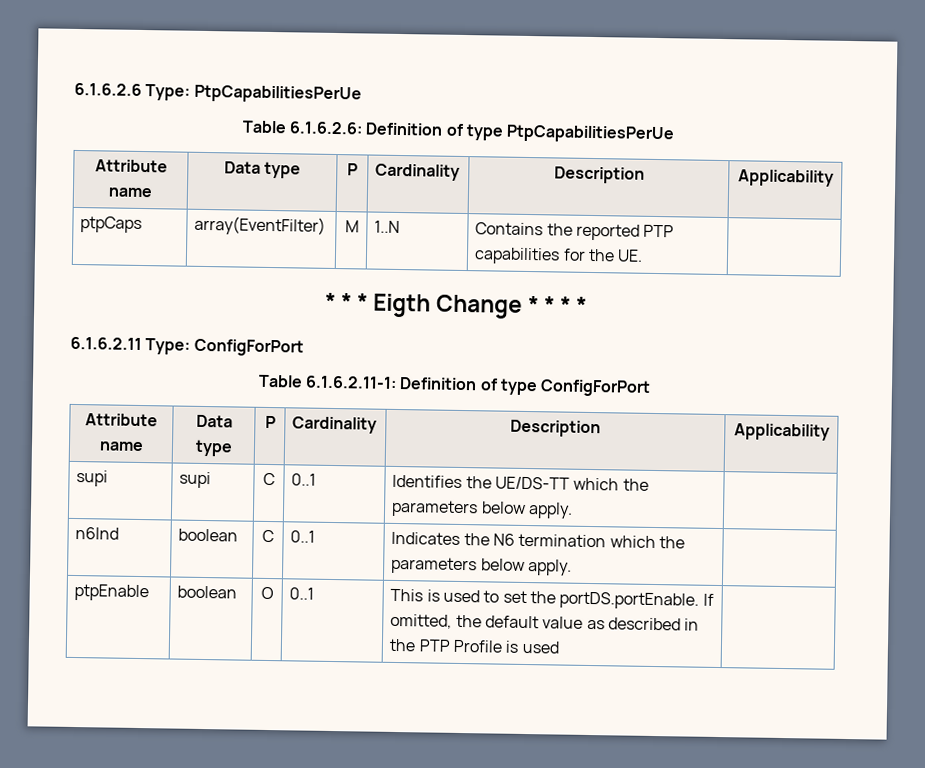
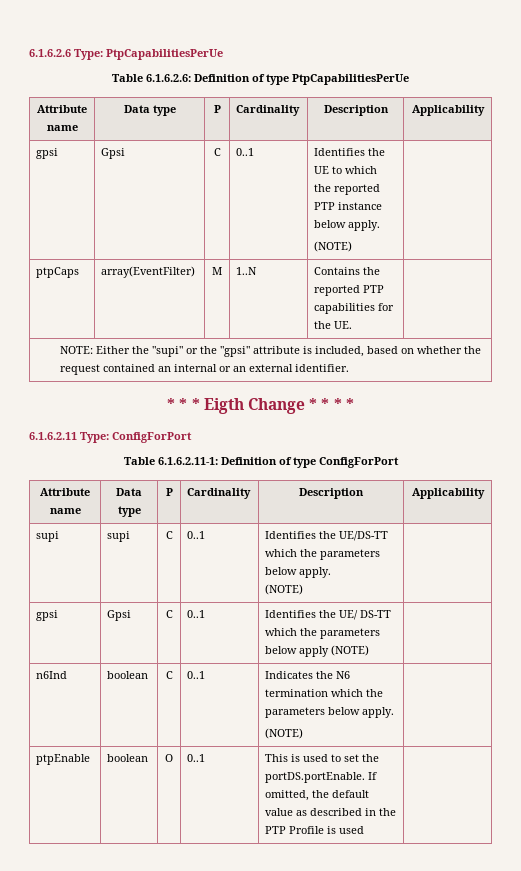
(834, 178) none -> [36,148,59,159] [101,148,126,159] [213,148,221,156] [236,148,255,156] [314,148,386,156] [314,166,378,174] [314,184,381,195] [314,202,383,210] [314,220,381,231] [314,241,353,252] // gpsi | Gpsi | C | 0..1 | Identifies the UE to which the reported PTP instance below apply. // (NOTE) |
(644, 255) none -> [59,346,481,357] [59,364,349,375] // NOTE: Either the "supi" or the "gpsi" attribute is included, based on whether the request contained an internal or an external identifier.
(573, 510) none -> [265,584,304,595] [36,610,59,621] [107,610,132,621] [165,610,173,618] [187,610,206,618] [265,610,392,620] [265,628,381,639] [265,645,370,657] // (NOTE) | // gpsi | Gpsi | C | 0..1 | Identifies the UE/ DS-TT which the parameters below apply (NOTE)
(572, 567) none -> [265,728,304,739] // (NOTE)

